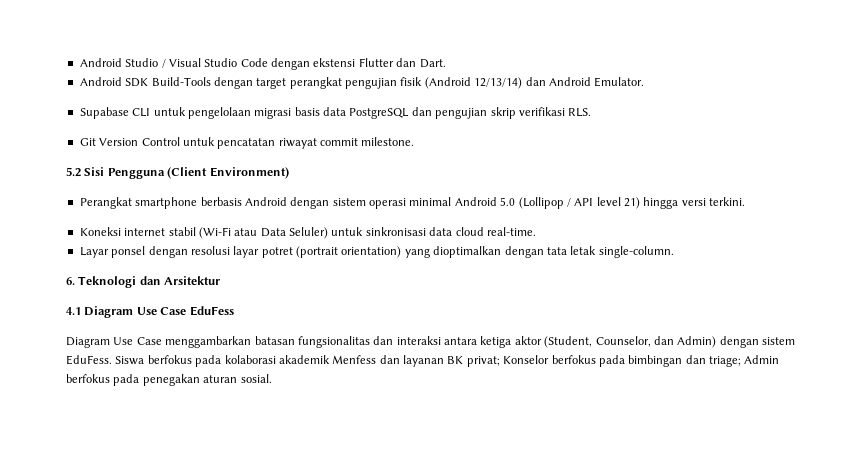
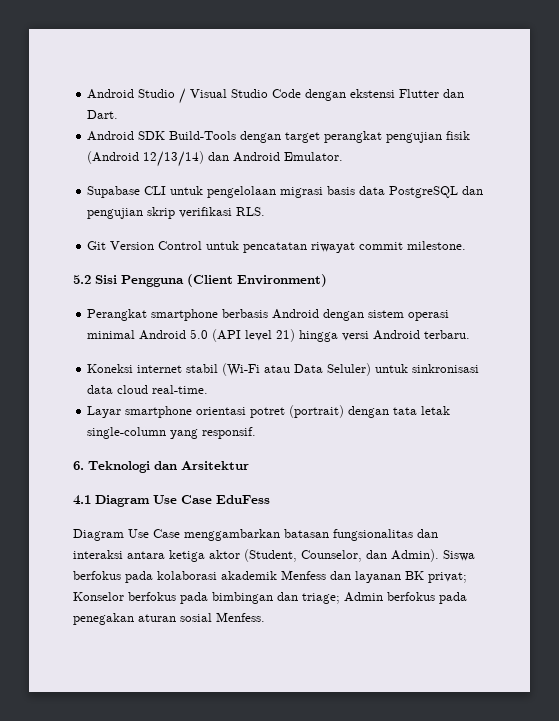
[518,197,594,209] (Lollipop / API -> [212,329,242,342] (API
[709,197,746,206] terkini. -> [373,330,471,340] Android terbaru.
[111,246,674,258] ponsel dengan resolusi layar potret (portrait orientation) yang dioptimalkan dengan tata letak single-column. -> [125,405,451,418] [87,427,257,439] smartphone orientasi potret (portrait) dengan tata letak single-column yang responsif.
[677,336,795,348] [66,355,112,365] Admin) dengan sistem EduFess. -> [391,549,439,562] Admin).
[240,374,272,383] sosial. -> [180,612,265,622] sosial Menfess.

